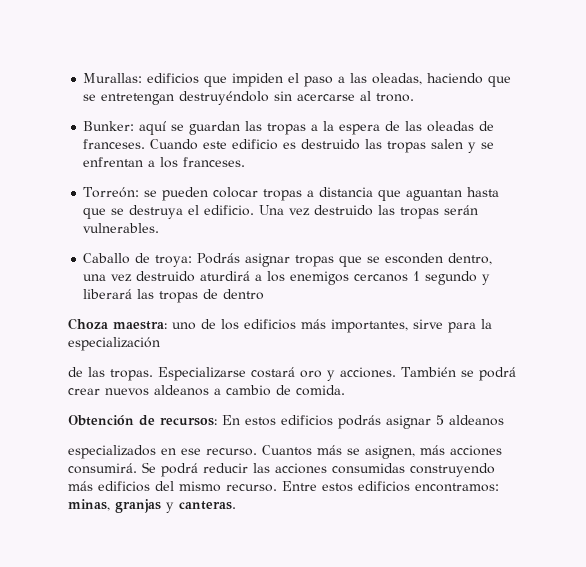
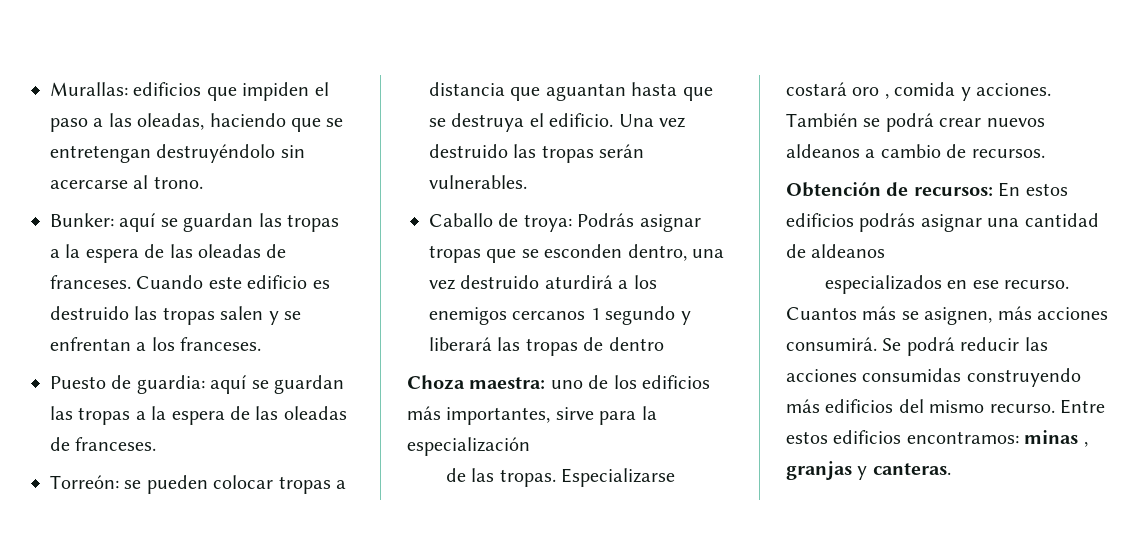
(246, 162) none -> [50,375,344,394] [50,406,347,425] [50,437,157,451] // Puesto de guardia: aquí se guardan las tropas a la espera de las oleadas de franceses.
(322, 374) none -> [884,82,956,99] , comida
[296,385,345,396] comida. -> [971,149,1045,158] recursos.
[436,415,444,425] 5 -> [987,213,1099,227] [786,244,806,258] una cantidad de
[68,499,110,511] minas, -> [1024,430,1088,447] minas ,

